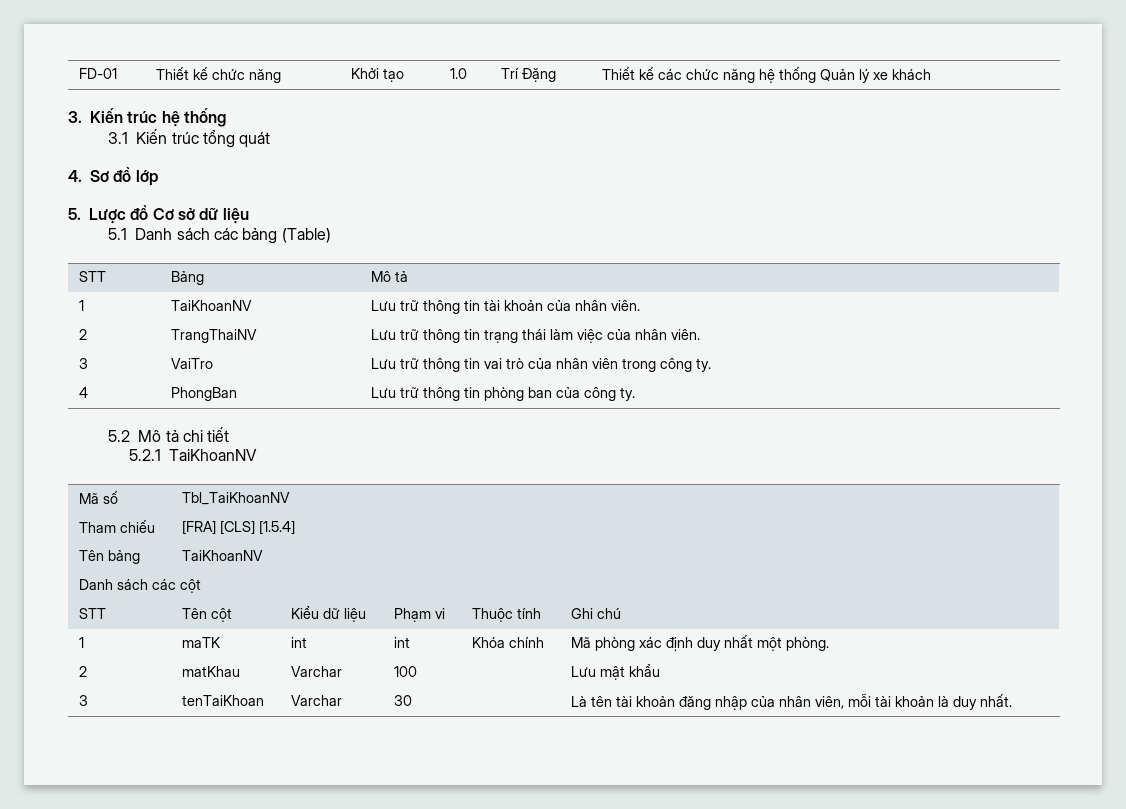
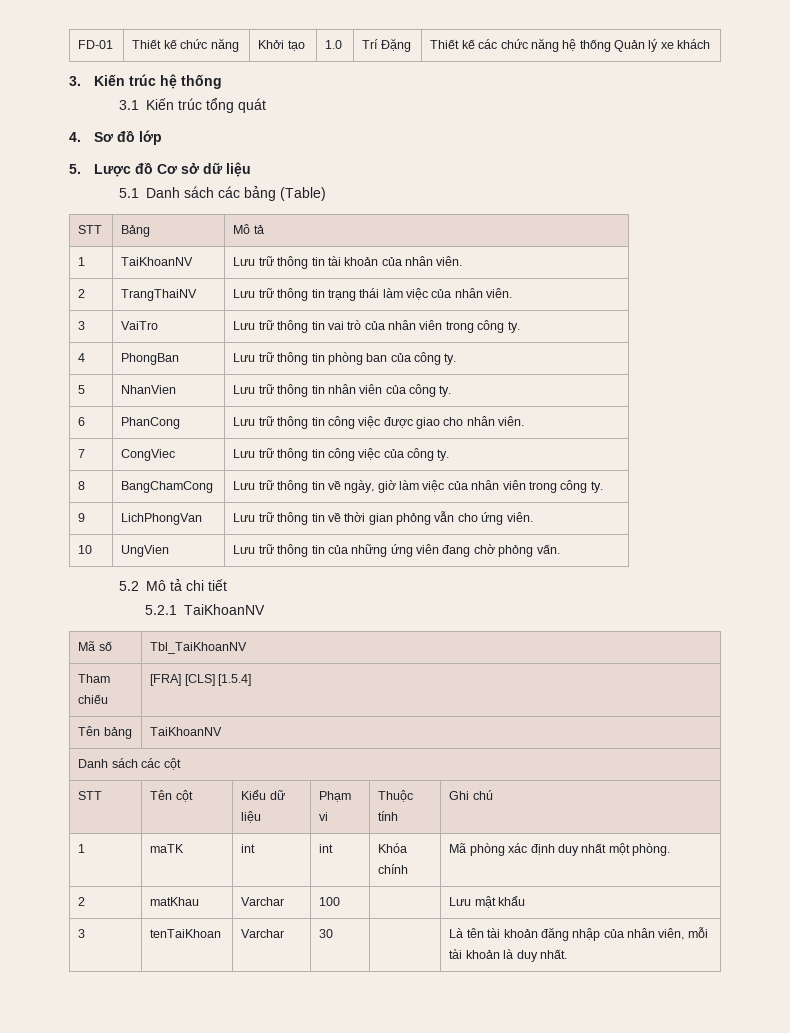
(635, 394) none -> [78,385,86,394] [121,385,177,394] [233,384,452,397] [78,417,86,426] [121,417,181,429] [233,416,525,429] [78,449,86,458] [121,449,176,461] [233,448,450,461] [78,481,86,490] [121,481,214,493] [233,480,603,493] [78,513,86,522] [121,513,203,525] [233,511,533,525] [78,545,93,554] [121,545,170,557] [233,544,560,557] // 5 | NhanVien | Lưu trữ thông tin nhân viên của công ty. // 6 | PhanCong | Lưu trữ thông tin công việc được giao cho nhân viên. // 7 | CongViec | Lưu trữ thông tin công việc của công ty. // 8 | BangChamCong | Lưu trữ thông tin về ngày, giờ làm việc của nhân viên trong công ty. // 9 | LichPhongVan | Lưu trữ thông tin về thời gian phỏng vẫn cho ứng viên. // 10 | UngVien | Lưu trữ thông tin của những ứng viên đang chờ phỏng vấn.

